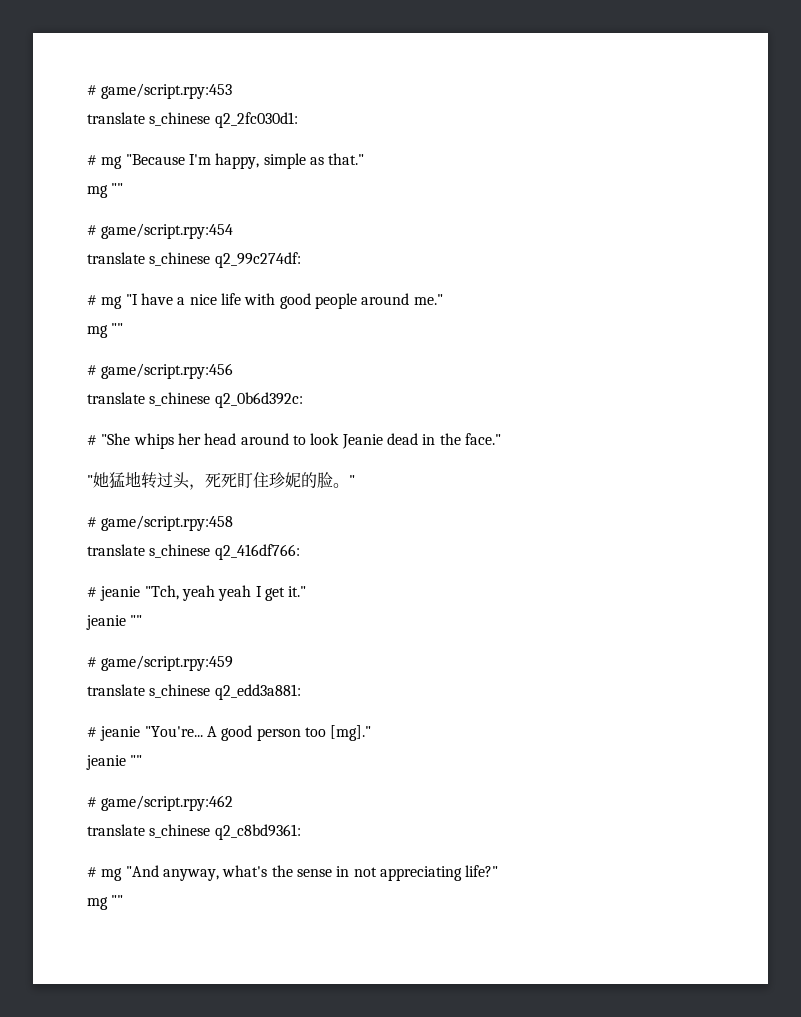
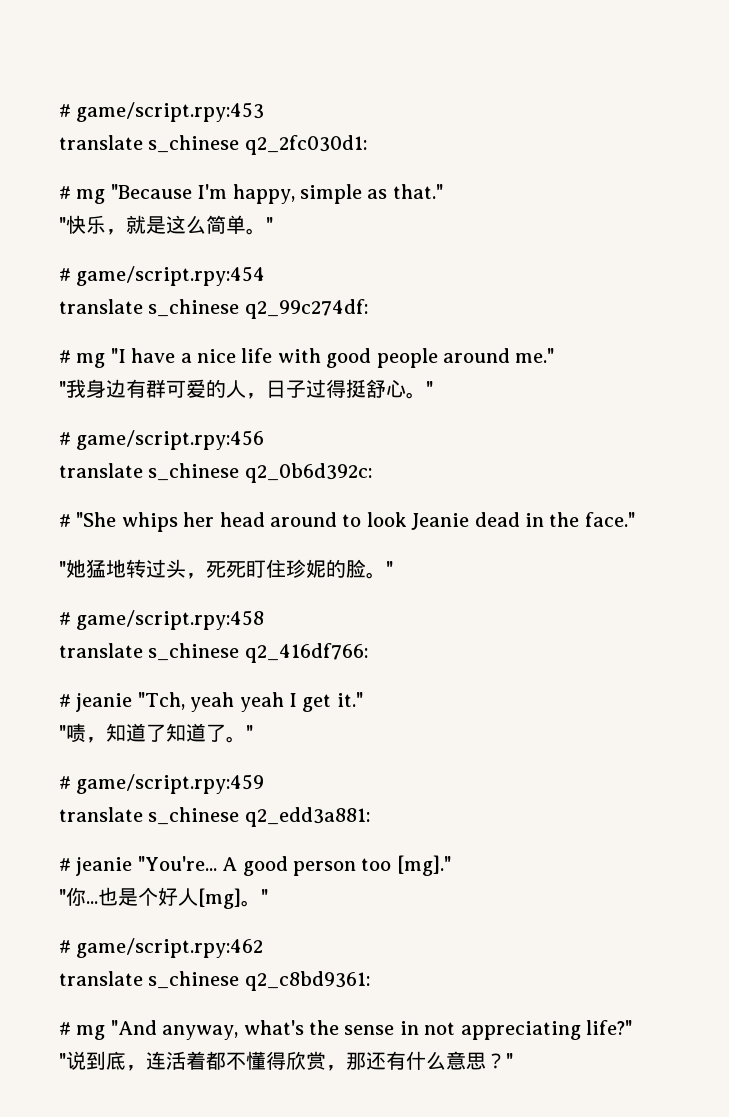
[87,183,124,198] mg "" -> [59,215,273,235] "快乐，就是这么简单。"
[87,323,124,338] mg "" -> [59,379,433,399] "我身边有群可爱的人，日子过得挺舒心。"
[86,615,143,630] jeanie "" -> [59,723,253,743] "啧，知道了知道了。"
[86,755,143,770] jeanie "" -> [59,887,268,909] "你...也是个好人[mg]。"
[87,895,124,910] mg "" -> [59,1051,513,1071] "说到底，连活着都不懂得欣赏，那还有什么意思？"

